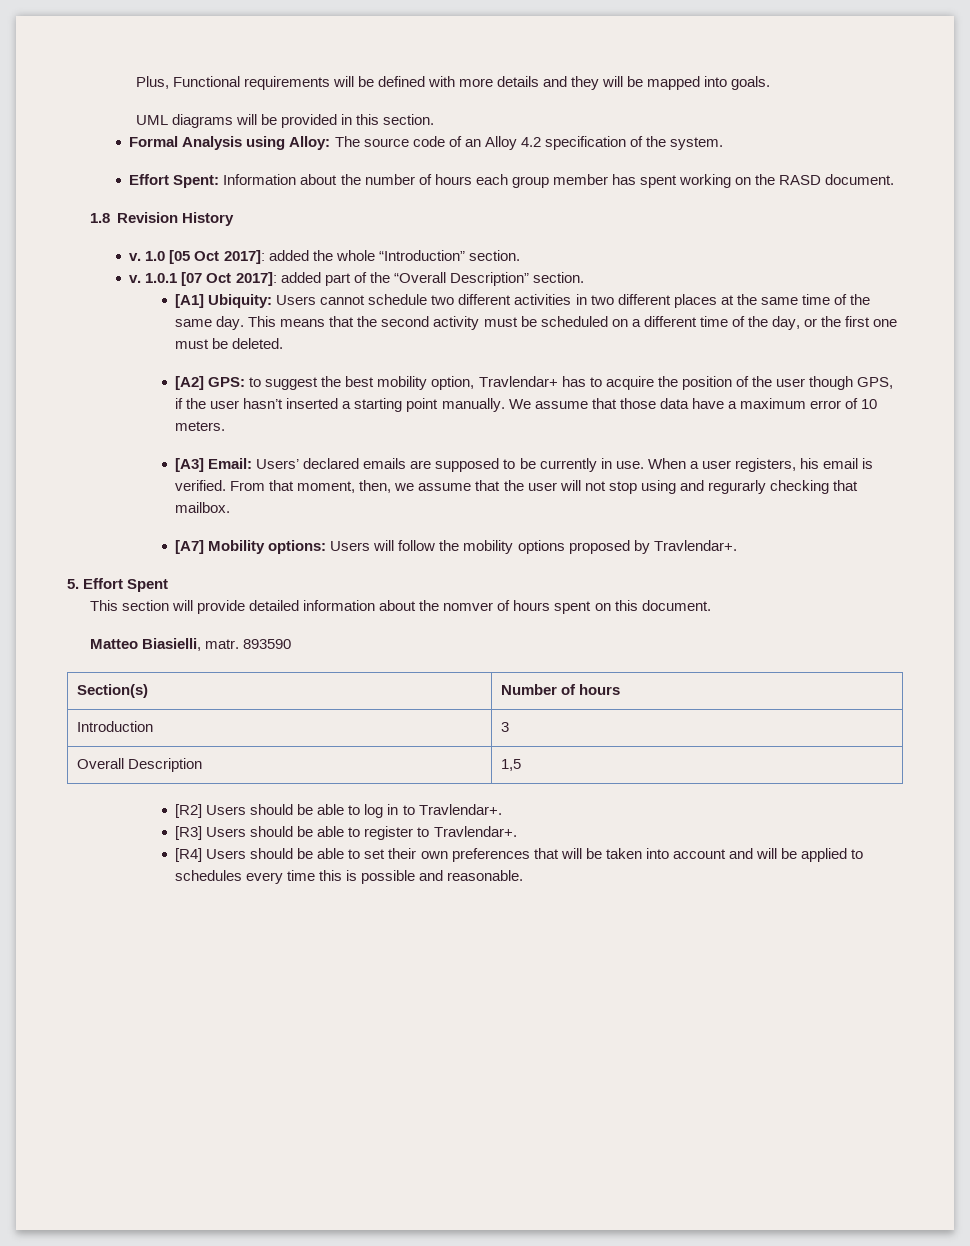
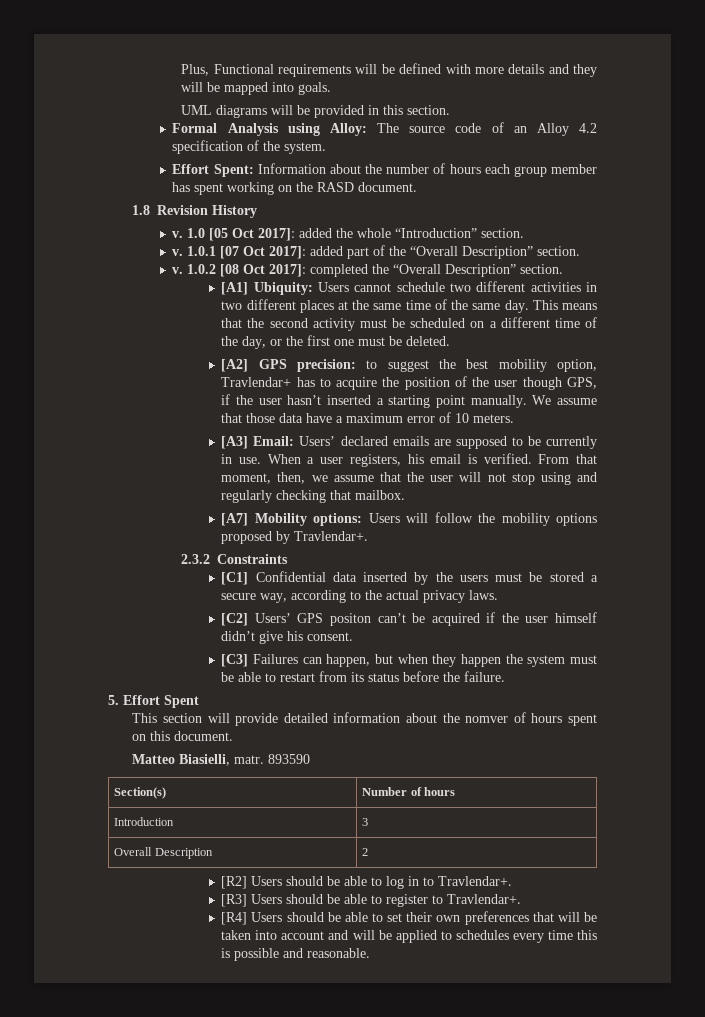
(584, 277) none -> [172,264,564,277] // v. 1.0.2 [08 Oct 2017]: completed the “Overall Description” section.
[208,377,246,387] GPS: -> [258,359,356,372] GPS precision:
[707,480,766,494] regurarly -> [221,490,273,503] regularly
(737, 545) none -> [181,554,289,564] [221,571,599,585] [221,590,499,603] [221,612,598,626] [221,631,354,644] [221,654,597,667] [221,671,506,682] // 2.3.2 Constraints // [C1] Confidential data inserted by the users must be stored a secure way, according to the actual privacy laws. // [C2] Users’ GPS positon can’t be acquired if the user himself didn’t give his consent. // [C3] Failures can happen, but when they happen the system must be able to restart from its status before the failure.
[500,759,521,771] 1,5 -> [362,848,369,856] 2

